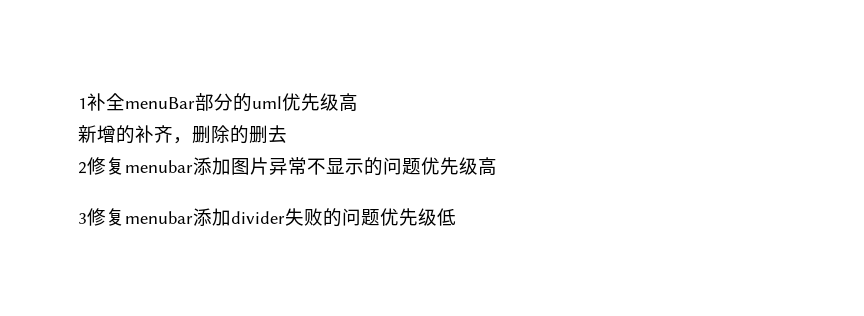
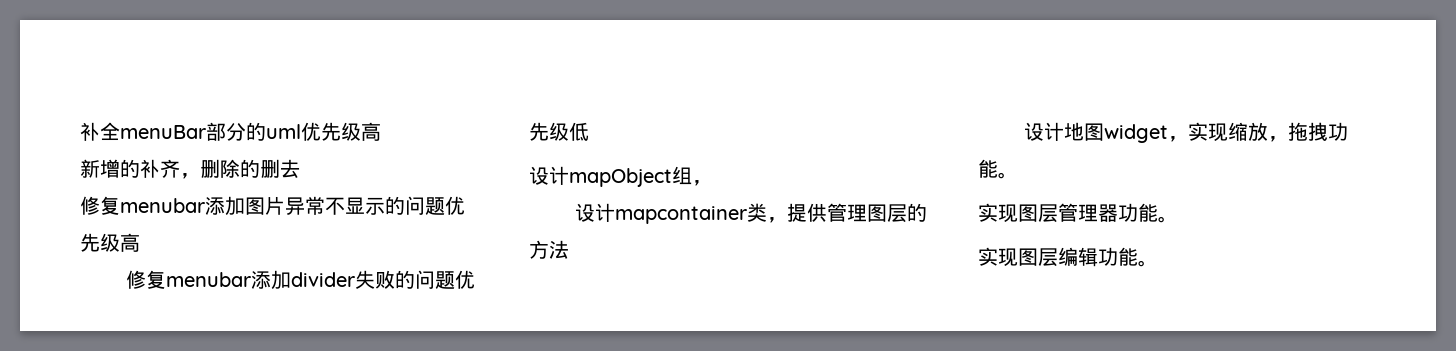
[78,98,87,109] 1 -> (80, 131) none
[78,162,87,174] 2 -> (300, 168) none
[78,213,87,224] 3 -> (140, 242) none
(456, 217) none -> [529,166,712,187] [574,203,927,224] [529,240,569,259] [1023,122,1348,143] [978,159,1018,179] [978,203,1178,223] [978,247,1158,267] // 设计mapObject组， // 设计mapcontainer类，提供管理图层的方法 // 设计地图widget，实现缩放，拖拽功能。 // 实现图层管理器功能。 // 实现图层编辑功能。

